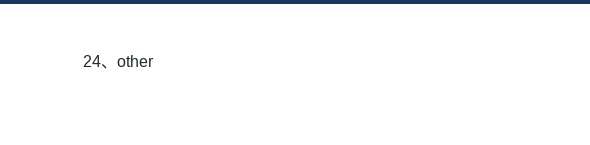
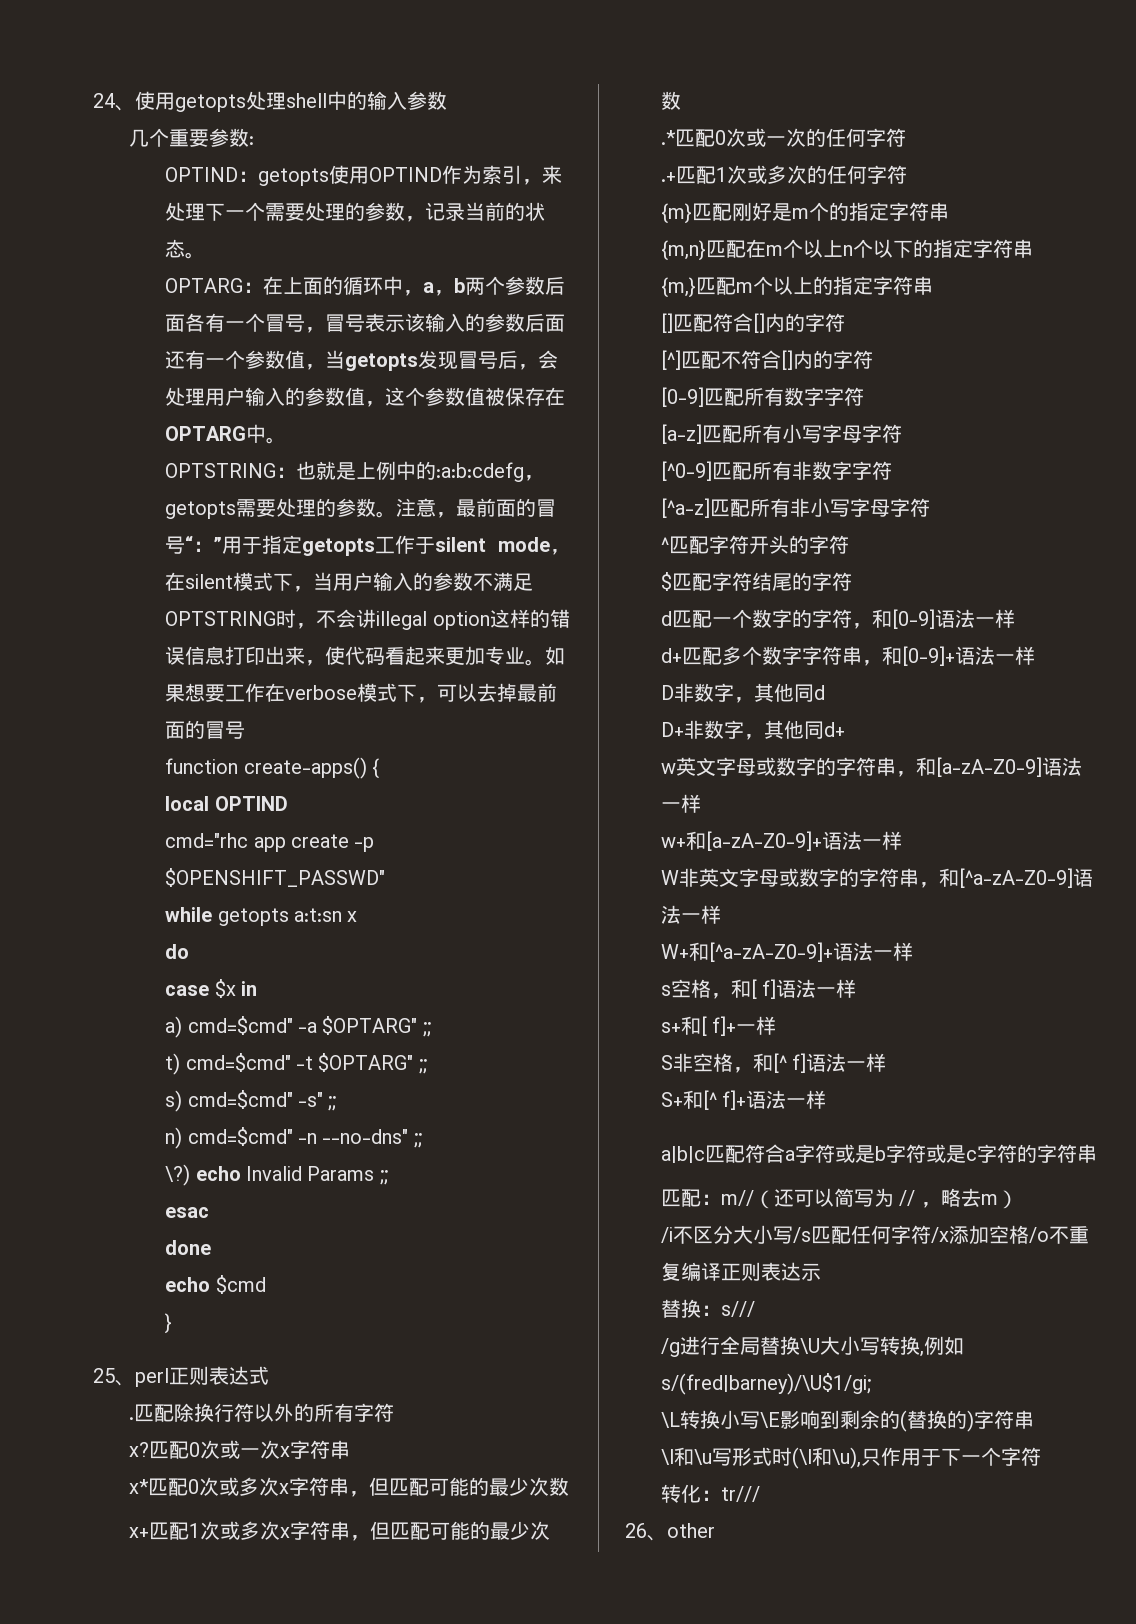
(117, 66) none -> [135,91,447,112] [129,128,255,147] [165,165,563,186] [165,202,546,222] [165,239,206,259] [165,276,566,296] [165,313,566,333] [165,350,559,371] [165,387,566,407] [165,424,287,444] [165,461,545,482] [165,498,557,519] [165,535,570,556] [165,572,534,592] [165,609,570,630] [165,646,566,666] [165,683,558,703] [165,720,246,739] [165,757,379,779] [165,796,288,811] [165,833,375,852] [165,868,386,887] [165,907,358,926] [165,944,190,959] [165,979,257,998] [165,1016,431,1038] [165,1053,427,1075] [165,1090,337,1112] [165,1127,422,1149] [165,1164,388,1186] [165,1207,210,1218] [165,1240,212,1255] [165,1275,266,1294] [164,1313,173,1334] [93,1366,269,1387] [129,1403,395,1422] [129,1440,351,1459] [129,1477,570,1497] [129,1521,551,1541] [661,91,682,110] [661,128,907,147] [661,165,908,184] [661,202,950,224] [661,239,1034,261] [661,276,934,298] [661,313,846,333] [661,350,874,370] [661,387,865,407] [661,424,903,444] [661,461,893,481] [661,498,931,518] [661,535,850,554] [661,572,853,591] [661,609,1016,629] [661,646,1036,666] [661,683,826,703] [661,720,846,740] [661,757,1083,777] [661,794,702,813] [661,831,903,851] [661,868,1094,888] [661,905,722,924] [661,942,914,962] [661,979,857,999] [661,1016,777,1036] [661,1053,887,1073] [661,1090,827,1110] [661,1144,1098,1163] [661,1188,1018,1209] [661,1225,1090,1245] [661,1262,822,1281] [661,1299,756,1318] [661,1336,965,1357] [661,1373,872,1395] [661,1410,1035,1432] [661,1447,1042,1469] [661,1484,761,1503] [625,1523,667,1541] 使用getopts处理shell中的输入参数 // 几个重要参数: // OPTIND：getopts使用OPTIND作为索引，来处理下一个需要处理的参数，记录当前的状态。 // OPTARG：在上面的循环中，a，b两个参数后面各有一个冒号，冒号表示该输入的参数后面还有一个参数值，当getopts发现冒号后，会处理用户输入的参数值，这个参数值被保存在OPTARG中。 // OPTSTRING：也就是上例中的:a:b:cdefg，getopts需要处理的参数。注意，最前面的冒号“：”用于指定getopts工作于silent mode，在silent模式下，当用户输入的参数不满足OPTSTRING时，不会讲illegal option这样的错误信息打印出来，使代码看起来更加专业。如果想要工作在verbose模式下，可以去掉最前面的冒号 // function create-apps() { // local OPTIND // cmd="rhc app create -p $OPENSHIFT_PASSWD" // while getopts a:t:sn x // do // case $x in // a) cmd=$cmd" -a $OPTARG" ;; // t) cmd=$cmd" -t $OPTARG" ;; // s) cmd=$cmd" -s" ;; // n) cmd=$cmd" -n --no-dns" ;; // \?) echo Invalid Params ;; // esac // done // echo $cmd // } // 25、perl正则表达式 // .匹配除换行符以外的所有字符 // x?匹配0次或一次x字符串 // x*匹配0次或多次x字符串，但匹配可能的最少次数 // x+匹配1次或多次x字符串，但匹配可能的最少次数 // .*匹配0次或一次的任何字符 // .+匹配1次或多次的任何字符 // {m}匹配刚好是m个的指定字符串 // {m,n}匹配在m个以上n个以下的指定字符串 // {m,}匹配m个以上的指定字符串 // []匹配符合[]内的字符 // [^]匹配不符合[]内的字符 // [0-9]匹配所有数字字符 // [a-z]匹配所有小写字母字符 // [^0-9]匹配所有非数字字符 // [^a-z]匹配所有非小写字母字符 // ^匹配字符开头的字符 // $匹配字符结尾的字符 // d匹配一个数字的字符，和[0-9]语法一样 // d+匹配多个数字字符串，和[0-9]+语法一样 // D非数字，其他同d // D+非数字，其他同d+ // w英文字母或数字的字符串，和[a-zA-Z0-9]语法一样 // w+和[a-zA-Z0-9]+语法一样 // W非英文字母或数字的字符串，和[^a-zA-Z0-9]语法一样 // W+和[^a-zA-Z0-9]+语法一样 // s空格，和[ f]语法一样 // s+和[ f]+一样 // S非空格，和[^ f]语法一样 // S+和[^ f]+语法一样 // a|b|c匹配符合a字符或是b字符或是c字符的字符串 // 匹配：m//（还可以简写为 // ，略去m） // /i不区分大小写/s匹配任何字符/x添加空格/o不重复编译正则表达示 // 替换：s/// // /g进行全局替换\U大小写转换,例如s/(fred|barney)/\U$1/gi; // \L转换小写\E影响到剩余的(替换的)字符串 // \l和\u写形式时(\l和\u),只作用于下一个字符 // 转化：tr/// // 26、

